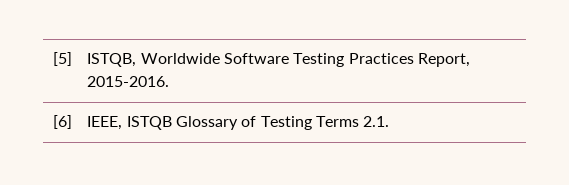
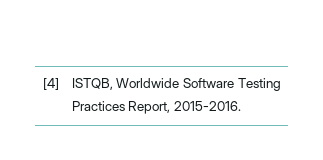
[52,52,72,66] [5] -> [43,78,60,90] [4]
[52,115,72,129] [87,116,390,130] // [6] | IEEE, ISTQB Glossary of Testing Terms 2.1. -> (242, 106) none

